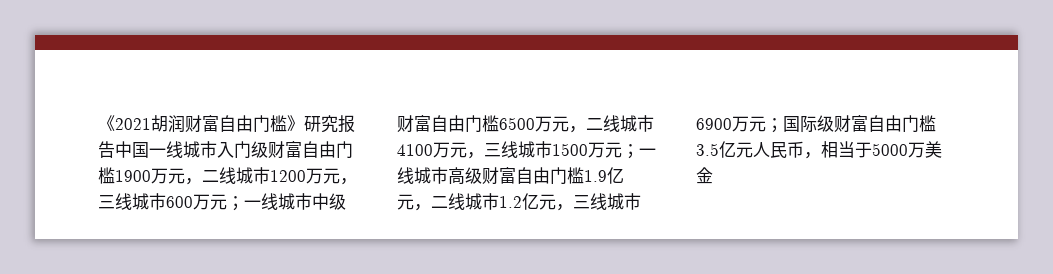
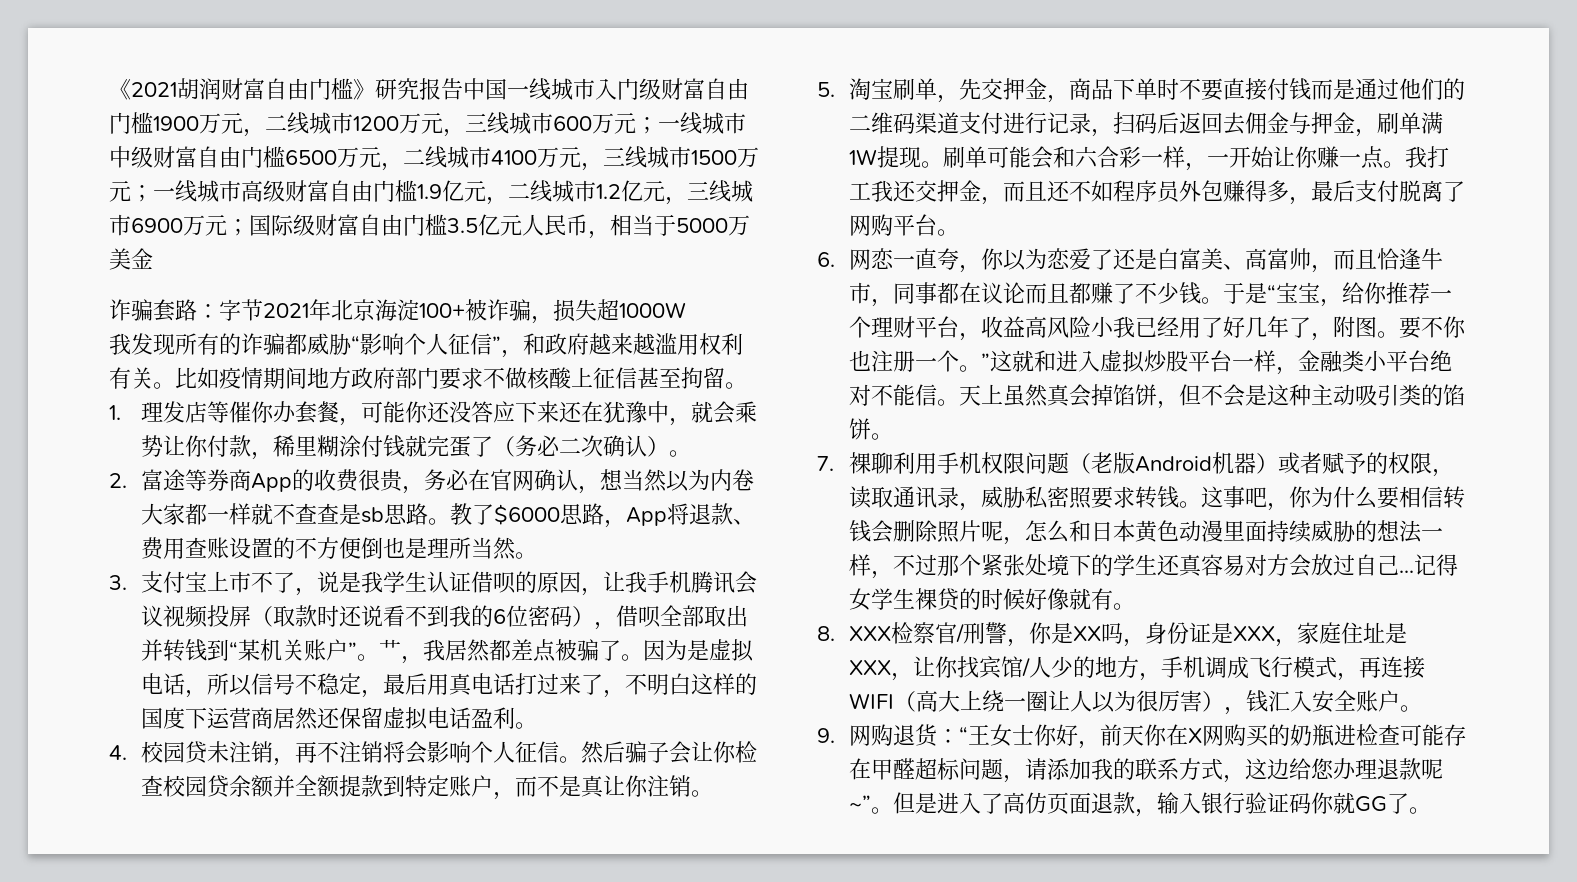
(713, 175) none -> [109,299,686,324] [109,333,743,358] [109,367,747,390] [109,401,758,426] [141,435,692,460] [109,469,755,494] [141,503,756,528] [141,537,538,560] [109,571,758,596] [141,605,749,630] [141,639,755,664] [141,673,758,698] [141,707,538,730] [109,741,758,766] [141,775,714,800] [817,78,1466,103] [849,112,1444,137] [849,146,1450,171] [849,180,1466,205] [849,214,960,236] [817,248,1444,273] [849,282,1453,307] [849,316,1467,341] [849,350,1453,375] [849,384,1466,409] [849,418,894,440] [817,452,1455,477] [849,486,1466,511] [849,520,1444,545] [849,554,1459,579] [849,588,1136,611] [817,622,1408,647] [849,656,1426,681] [849,690,1423,715] [817,724,1467,749] [849,758,1444,783] [849,792,1432,817] // 诈骗套路：字节2021年北京海淀100+被诈骗，损失超1000W // 我发现所有的诈骗都威胁“影响个人征信”，和政府越来越滥用权利有关。比如疫情期间地方政府部门要求不做核酸上征信甚至拘留。 // 1.理发店等催你办套餐，可能你还没答应下来还在犹豫中，就会乘势让你付款，稀里糊涂付钱就完蛋了（务必二次确认）。 // 2.富途等券商App的收费很贵，务必在官网确认，想当然以为内卷大家都一样就不查查是sb思路。教了$6000思路，App将退款、费用查账设置的不方便倒也是理所当然。 // 3.支付宝上市不了，说是我学生认证借呗的原因，让我手机腾讯会议视频投屏（取款时还说看不到我的6位密码），借呗全部取出并转钱到“某机关账户”。艹，我居然都差点被骗了。因为是虚拟电话，所以信号不稳定，最后用真电话打过来了，不明白这样的国度下运营商居然还保留虚拟电话盈利。 // 4.校园贷未注销，再不注销将会影响个人征信。然后骗子会让你检查校园贷余额并全额提款到特定账户，而不是真让你注销。 // 5.淘宝刷单，先交押金，商品下单时不要直接付钱而是通过他们的二维码渠道支付进行记录，扫码后返回去佣金与押金，刷单满1W提现。刷单可能会和六合彩一样，一开始让你赚一点。我打工我还交押金，而且还不如程序员外包赚得多，最后支付脱离了网购平台。 // 6.网恋一直夸，你以为恋爱了还是白富美、高富帅，而且恰逢牛市，同事都在议论而且都赚了不少钱。于是“宝宝，给你推荐一个理财平台，收益高风险小我已经用了好几年了，附图。要不你也注册一个。”这就和进入虚拟炒股平台一样，金融类小平台绝对不能信。天上虽然真会掉馅饼，但不会是这种主动吸引类的馅饼。 // 7.裸聊利用手机权限问题（老版Android机器）或者赋予的权限，读取通讯录，威胁私密照要求转钱。这事吧，你为什么要相信转钱会删除照片呢，怎么和日本黄色动漫里面持续威胁的想法一样，不过那个紧张处境下的学生还真容易对方会放过自己...记得女学生裸贷的时候好像就有。 // 8. XXX检察官/刑警，你是XX吗，身份证是XXX，家庭住址是XXX，让你找宾馆/人少的地方，手机调成飞行模式，再连接WIFI（高大上绕一圈让人以为很厉害），钱汇入安全账户。 // 9.网购退货：“王女士你好，前天你在X网购买的奶瓶进检查可能存在甲醛超标问题，请添加我的联系方式，这边给您办理退款呢~”。但是进入了高仿页面退款，输入银行验证码你就GG了。

